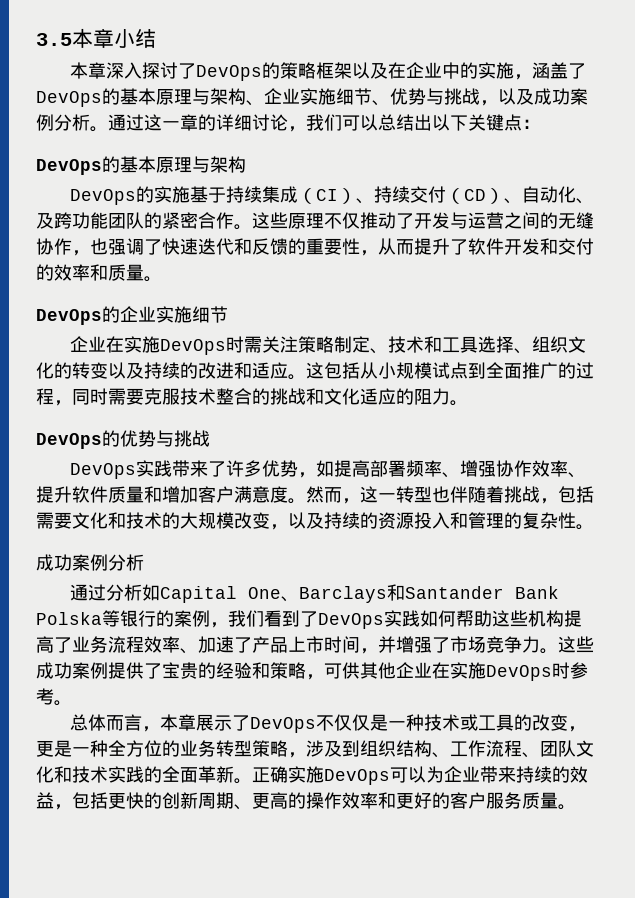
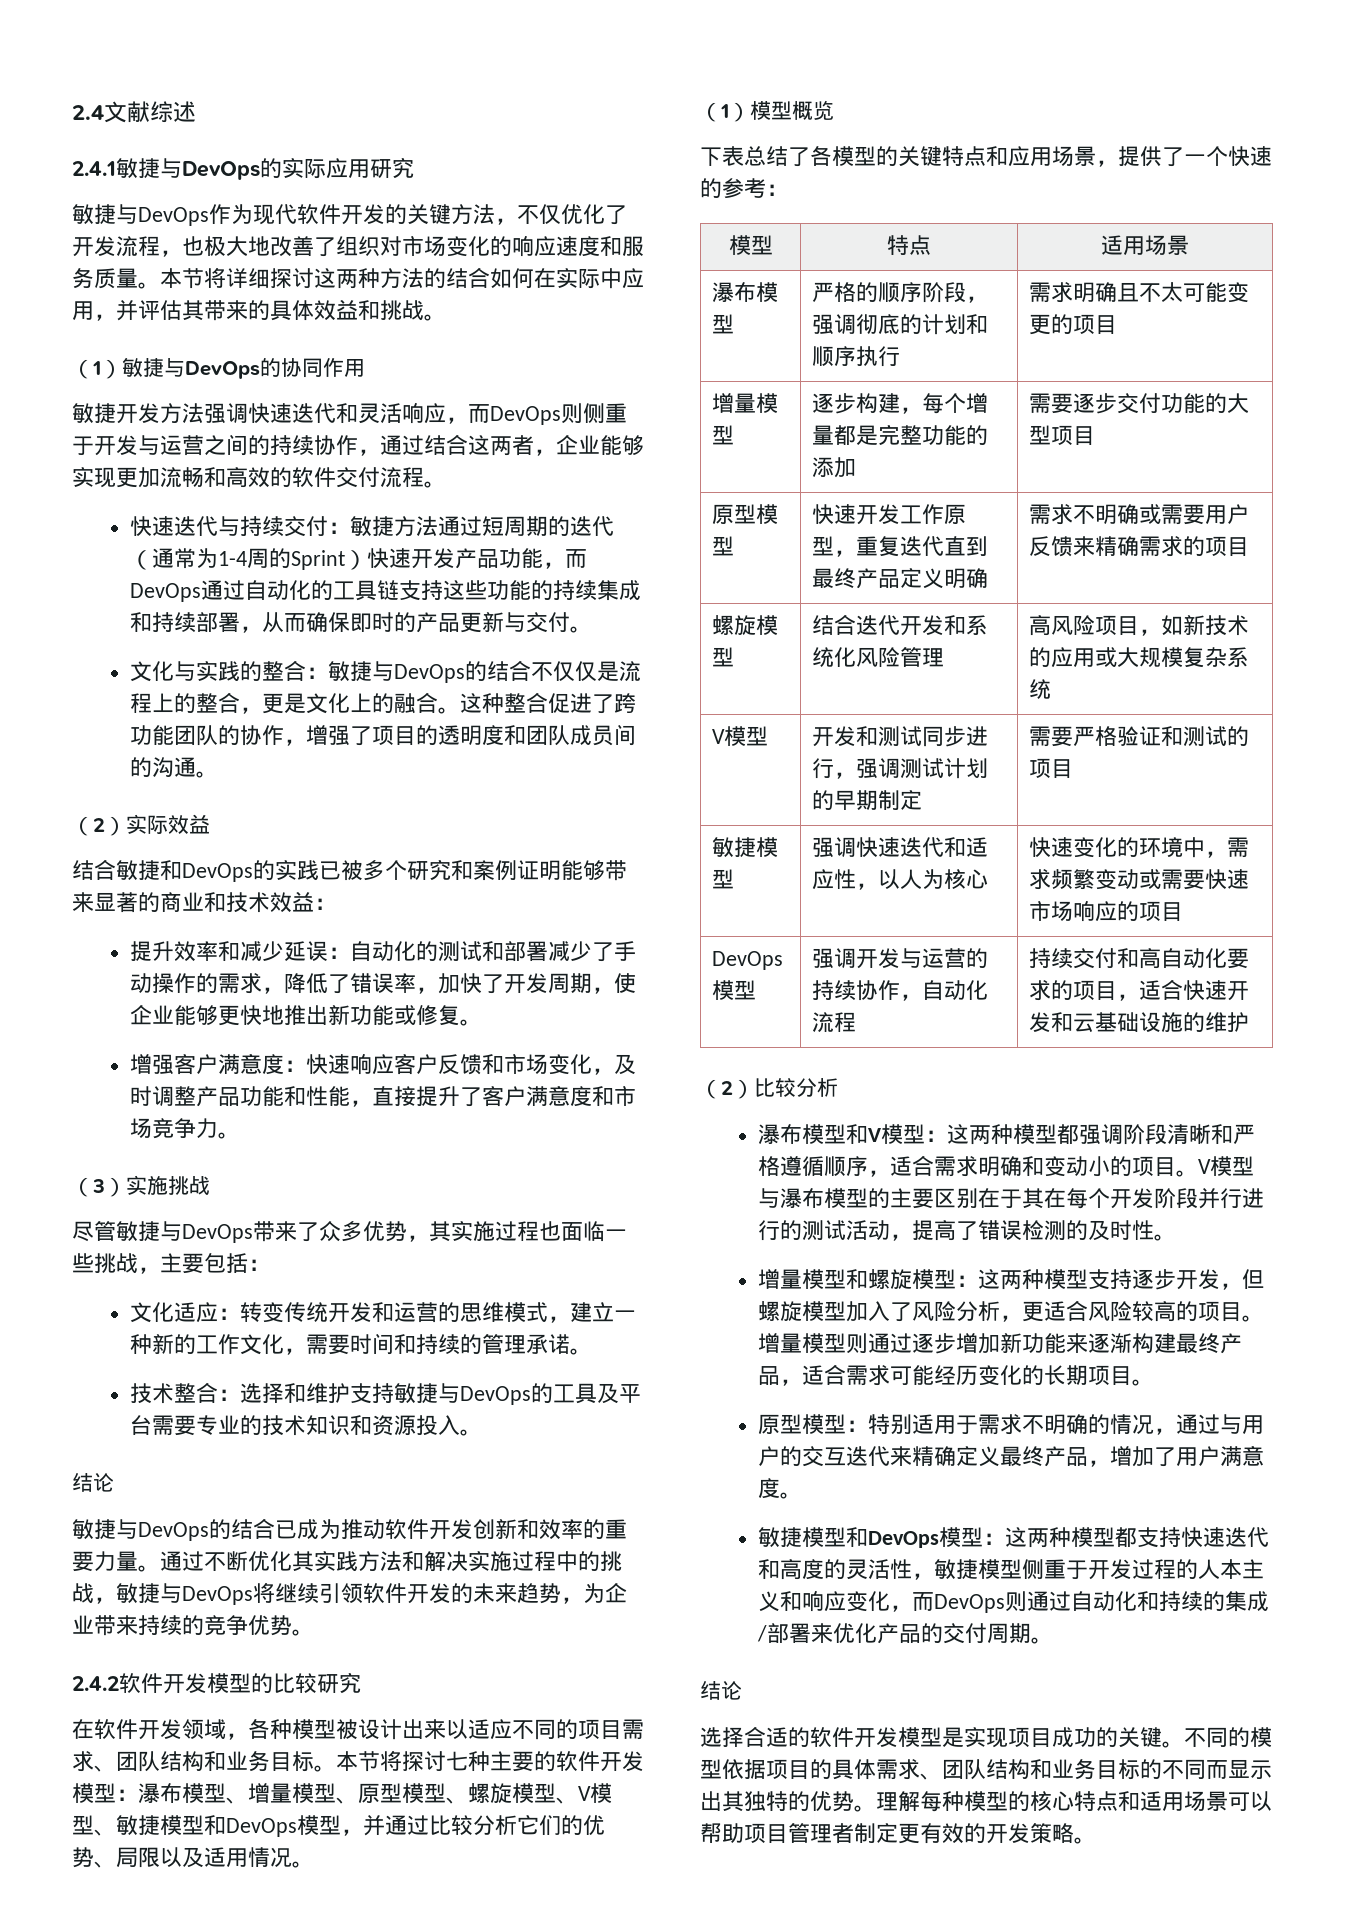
[36,28,156,48] [69,62,586,81] [36,88,588,107] [36,114,540,132] [36,156,246,175] [69,186,594,205] [36,212,594,230] [36,238,594,256] [36,264,162,282] [36,306,228,325] [69,336,586,355] [36,362,594,380] [36,388,468,406] [36,430,210,449] [69,460,586,479] [36,486,594,504] [36,512,594,530] [36,554,144,571] [69,584,559,603] [36,610,582,629] [36,636,594,654] [36,662,588,681] [36,688,72,706] [69,714,586,733] [36,740,594,758] [36,766,588,785] [36,792,558,810] 3.5本章小结 // 本章深入探讨了DevOps的策略框架以及在企业中的实施，涵盖了DevOps的基本原理与架构、企业实施细节、优势与挑战，以及成功案例分析。通过这一章的详细讨论，我们可以总结出以下关键点： // DevOps的基本原理与架构 // DevOps的实施基于持续集成（CI）、持续交付（CD）、自动化、及跨功能团队的紧密合作。这些原理不仅推动了开发与运营之间的无缝协作，也强调了快速迭代和反馈的重要性，从而提升了软件开发和交付的效率和质量。 // DevOps的企业实施细节 // 企业在实施DevOps时需关注策略制定、技术和工具选择、组织文化的转变以及持续的改进和适应。这包括从小规模试点到全面推广的过程，同时需要克服技术整合的挑战和文化适应的阻力。 // DevOps的优势与挑战 // DevOps实践带来了许多优势，如提高部署频率、增强协作效率、提升软件质量和增加客户满意度。然而，这一转型也伴随着挑战，包括需要文化和技术的大规模改变，以及持续的资源投入和管理的复杂性。 // 成功案例分析 // 通过分析如Capital One、Barclays和Santander Bank Polska等银行的案例，我们看到了DevOps实践如何帮助这些机构提高了业务流程效率、加速了产品上市时间，并增强了市场竞争力。这些成功案例提供了宝贵的经验和策略，可供其他企业在实施DevOps时参考。 // 总体而言，本章展示了DevOps不仅仅是一种技术或工具的改变，更是一种全方位的业务转型策略，涉及到组织结构、工作流程、团队文化和技术实践的全面革新。正确实施DevOps可以为企业带来持续的效益，包括更快的创新周期、更高的操作效率和更好的客户服务质量 -> [72,101,196,123] [72,157,414,180] [72,204,627,226] [72,235,644,257] [72,267,644,289] [72,299,446,321] [72,357,365,379] [72,402,627,425] [72,434,644,456] [72,467,446,488] [130,516,615,537] [130,548,588,570] [130,580,642,602] [130,612,593,633] [130,660,642,683] [130,692,637,714] [130,724,637,746] [130,757,219,778] [72,814,210,836] [72,859,627,882] [72,891,336,913] [130,941,637,962] [130,973,637,994] [130,1005,483,1026] [130,1053,637,1075] [130,1085,637,1107] [130,1118,241,1139] [72,1175,210,1197] [72,1221,627,1243] [72,1253,270,1274] [130,1302,637,1323] [130,1333,593,1355] [130,1382,642,1405] [130,1415,483,1436] [72,1473,114,1492] [72,1518,627,1541] [72,1551,622,1572] [72,1582,627,1605] [72,1615,314,1636] [72,1672,361,1694] [72,1719,644,1740] [72,1750,644,1772] [72,1783,612,1804] [72,1815,605,1837] [72,1847,314,1868] [700,100,834,122] [700,146,1272,167] [700,178,788,199] [728,235,773,255] [887,235,931,255] [1101,235,1189,255] [711,282,778,303] [711,314,734,334] [811,282,988,303] [811,314,988,335] [811,346,900,367] [1028,282,1249,303] [1028,314,1117,335] [711,393,778,413] [711,425,734,445] [811,393,988,414] [811,424,988,445] [811,457,856,478] [1028,393,1249,414] [1028,425,1095,445] [711,504,778,525] [711,536,734,556] [811,504,966,525] [811,536,988,557] [811,568,988,589] [1028,504,1249,525] [1028,536,1249,557] [711,615,778,636] [711,647,734,667] [811,614,988,636] [811,647,944,667] [1028,615,1249,636] [1028,647,1249,668] [1028,679,1051,699] [711,726,768,746] [811,726,988,747] [811,758,988,779] [811,790,922,811] [1028,726,1249,747] [1028,758,1073,778] [711,837,778,858] [711,869,734,889] [811,837,988,858] [811,869,988,890] [1028,837,1249,858] [1028,869,1249,890] [1028,900,1183,922] [711,951,783,970] [711,980,756,1000] [811,948,988,969] [811,980,988,1001] [811,1012,856,1033] [1028,948,1249,969] [1028,979,1249,1001] [1028,1012,1249,1032] [700,1078,838,1099] [758,1124,1256,1145] [758,1155,1255,1177] [758,1188,1265,1209] [758,1220,1177,1241] [758,1269,1265,1290] [758,1300,1265,1322] [758,1333,1243,1354] [758,1364,1155,1386] [758,1414,1265,1435] [758,1445,1265,1467] [758,1478,803,1499] [758,1527,1270,1548] [758,1559,1265,1580] [758,1590,1270,1613] [757,1623,1054,1644] [700,1681,742,1700] [700,1726,1272,1748] [700,1759,1272,1780] [700,1791,1272,1812] [700,1823,1074,1844] 2.4文献综述 // 2.4.1敏捷与DevOps的实际应用研究 // 敏捷与DevOps作为现代软件开发的关键方法，不仅优化了开发流程，也极大地改善了组织对市场变化的响应速度和服务质量。本节将详细探讨这两种方法的结合如何在实际中应用，并评估其带来的具体效益和挑战。 // （1）敏捷与DevOps的协同作用 // 敏捷开发方法强调快速迭代和灵活响应，而DevOps则侧重于开发与运营之间的持续协作，通过结合这两者，企业能够实现更加流畅和高效的软件交付流程。 // 快速迭代与持续交付：敏捷方法通过短周期的迭代（通常为1-4周的Sprint）快速开发产品功能，而DevOps通过自动化的工具链支持这些功能的持续集成和持续部署，从而确保即时的产品更新与交付。 // 文化与实践的整合：敏捷与DevOps的结合不仅仅是流程上的整合，更是文化上的融合。这种整合促进了跨功能团队的协作，增强了项目的透明度和团队成员间的沟通。 // （2）实际效益 // 结合敏捷和DevOps的实践已被多个研究和案例证明能够带来显著的商业和技术效益： // 提升效率和减少延误：自动化的测试和部署减少了手动操作的需求，降低了错误率，加快了开发周期，使企业能够更快地推出新功能或修复。 // 增强客户满意度：快速响应客户反馈和市场变化，及时调整产品功能和性能，直接提升了客户满意度和市场竞争力。 // （3）实施挑战 // 尽管敏捷与DevOps带来了众多优势，其实施过程也面临一些挑战，主要包括： // 文化适应：转变传统开发和运营的思维模式，建立一种新的工作文化，需要时间和持续的管理承诺。 // 技术整合：选择和维护支持敏捷与DevOps的工具及平台需要专业的技术知识和资源投入。 // 结论 // 敏捷与DevOps的结合已成为推动软件开发创新和效率的重要力量。通过不断优化其实践方法和解决实施过程中的挑战，敏捷与DevOps将继续引领软件开发的未来趋势，为企业带来持续的竞争优势。 // 2.4.2软件开发模型的比较研究 // 在软件开发领域，各种模型被设计出来以适应不同的项目需求、团队结构和业务目标。本节将探讨七种主要的软件开发模型：瀑布模型、增量模型、原型模型、螺旋模型、V模型、敏捷模型和DevOps模型，并通过比较分析它们的优势、局限以及适用情况。 // （1）模型概览 // 下表总结了各模型的关键特点和应用场景，提供了一个快速的参考： // 模型 | 特点 | 适用场景 // 瀑布模型 | 严格的顺序阶段，强调彻底的计划和顺序执行 | 需求明确且不太可能变更的项目 // 增量模型 | 逐步构建，每个增量都是完整功能的添加 | 需要逐步交付功能的大型项目 // 原型模型 | 快速开发工作原型，重复迭代直到最终产品定义明确 | 需求不明确或需要用户反馈来精确需求的项目 // 螺旋模型 | 结合迭代开发和系统化风险管理 | 高风险项目，如新技术的应用或大规模复杂系统 // V模型 | 开发和测试同步进行，强调测试计划的早期制定 | 需要严格验证和测试的项目 // 敏捷模型 | 强调快速迭代和适应性，以人为核心 | 快速变化的环境中，需求频繁变动或需要快速市场响应的项目 // DevOps模型 | 强调开发与运营的持续协作，自动化流程 | 持续交付和高自动化要求的项目，适合快速开发和云基础设施的维护 // （2）比较分析 // 瀑布模型和V模型：这两种模型都强调阶段清晰和严格遵循顺序，适合需求明确和变动小的项目。V模型与瀑布模型的主要区别在于其在每个开发阶段并行进行的测试活动，提高了错误检测的及时性。 // 增量模型和螺旋模型：这两种模型支持逐步开发，但螺旋模型加入了风险分析，更适合风险较高的项目。增量模型则通过逐步增加新功能来逐渐构建最终产品，适合需求可能经历变化的长期项目。 // 原型模型：特别适用于需求不明确的情况，通过与用户的交互迭代来精确定义最终产品，增加了用户满意度。 // 敏捷模型和DevOps模型：这两种模型都支持快速迭代和高度的灵活性，敏捷模型侧重于开发过程的人本主义和响应变化，而DevOps则通过自动化和持续的集成/部署来优化产品的交付周期。 // 结论 // 选择合适的软件开发模型是实现项目成功的关键。不同的模型依据项目的具体需求、团队结构和业务目标的不同而显示出其独特的优势。理解每种模型的核心特点和适用场景可以帮助项目管理者制定更有效的开发策略

